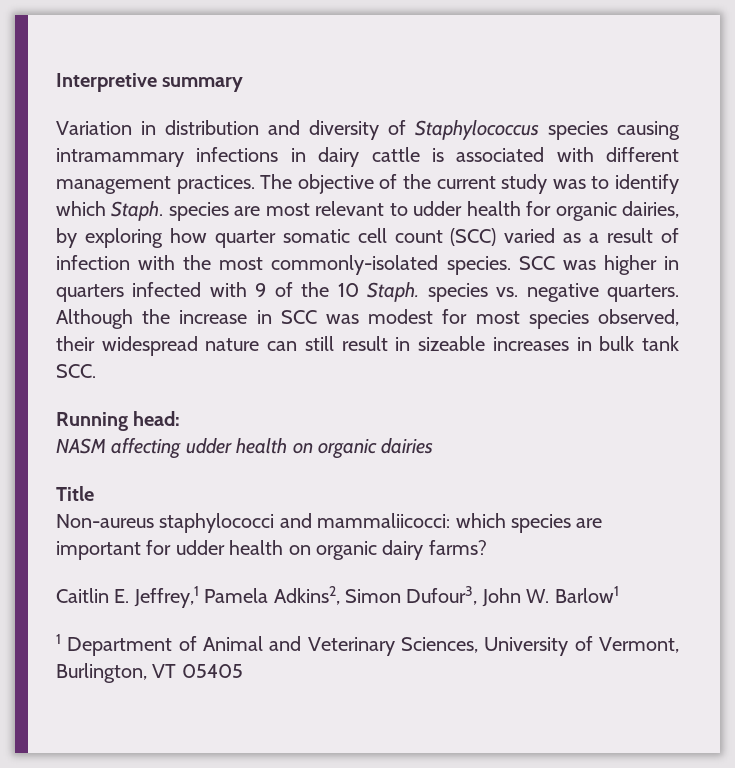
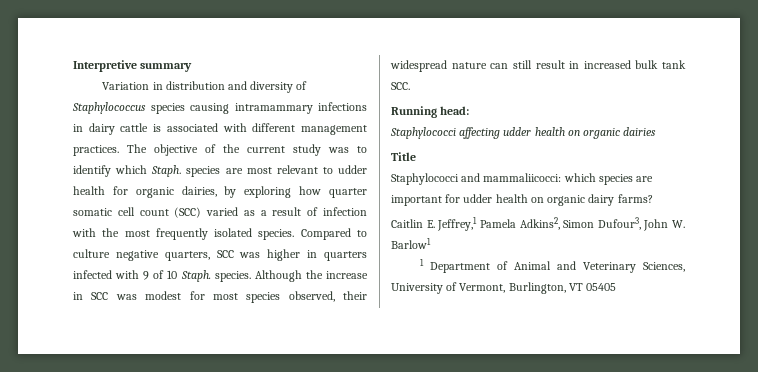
[271,255,511,275] commonly-isolated species. -> [155,228,367,240] [73,249,210,261] frequently isolated species. Compared to culture negative quarters,
[301,282,330,297] the -> (165, 274) none
[427,283,679,302] species vs. negative quarters. -> [214,271,251,282] species.
[418,336,592,351] sizeable increases in -> [583,60,631,69] increased
[56,438,106,454] NASM -> [390,127,456,139] Staphylococci
[56,513,275,533] Non-aureus staphylococci -> [391,173,459,185] Staphylococci

